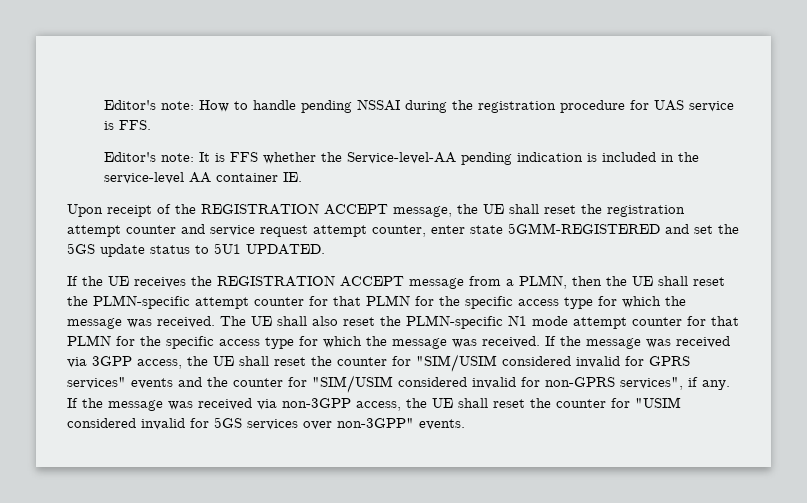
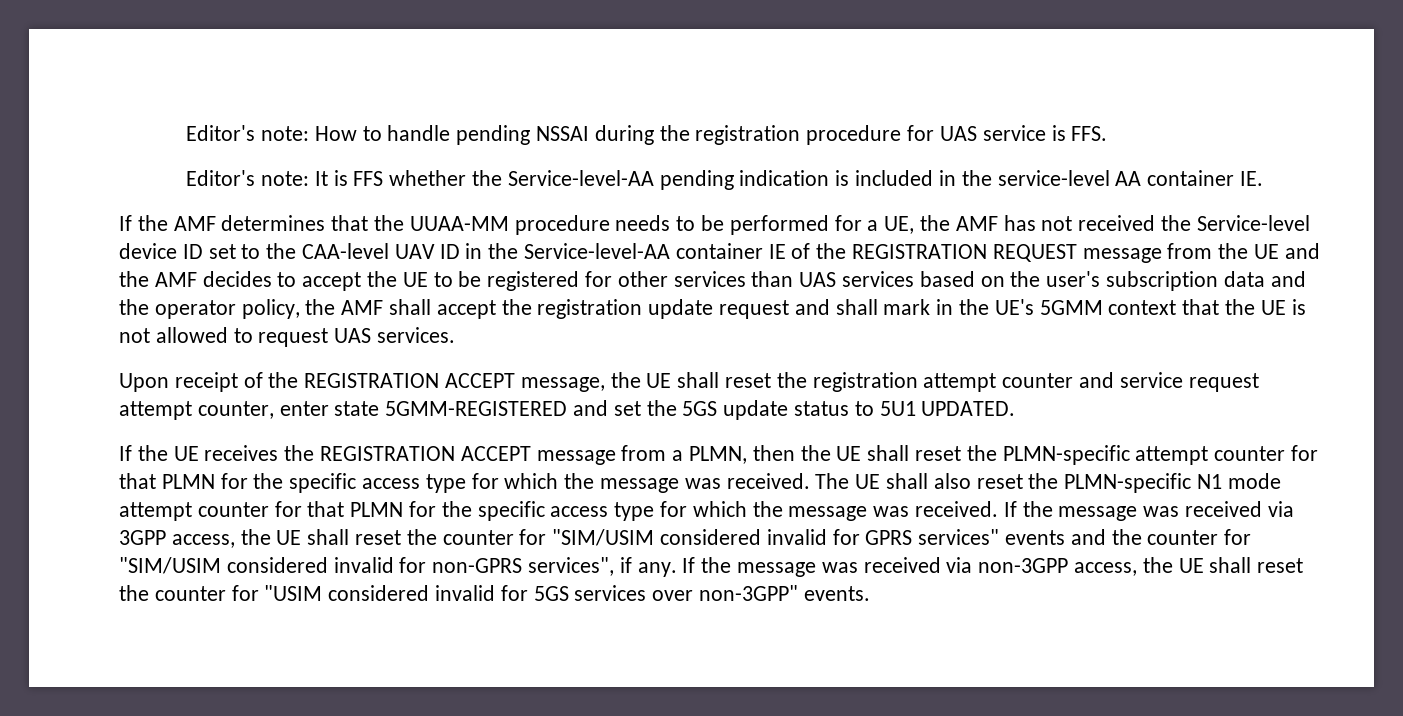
(302, 177) none -> [119,215,1310,235] [119,243,1320,263] [119,271,1306,291] [119,299,1306,319] [119,327,456,347] // If the AMF determines that the UUAA-MM procedure needs to be performed for a UE, the AMF has not received the Service-level device ID set to the CAA-level UAV ID in the Service-level-AA container IE of the REGISTRATION REQUEST message from the UE and the AMF decides to accept the UE to be registered for other services than UAS services based on the user's subscription data and the operator policy, the AMF shall accept the registration update request and shall mark in the UE's 5GMM context that the UE is not allowed to request UAS services.

